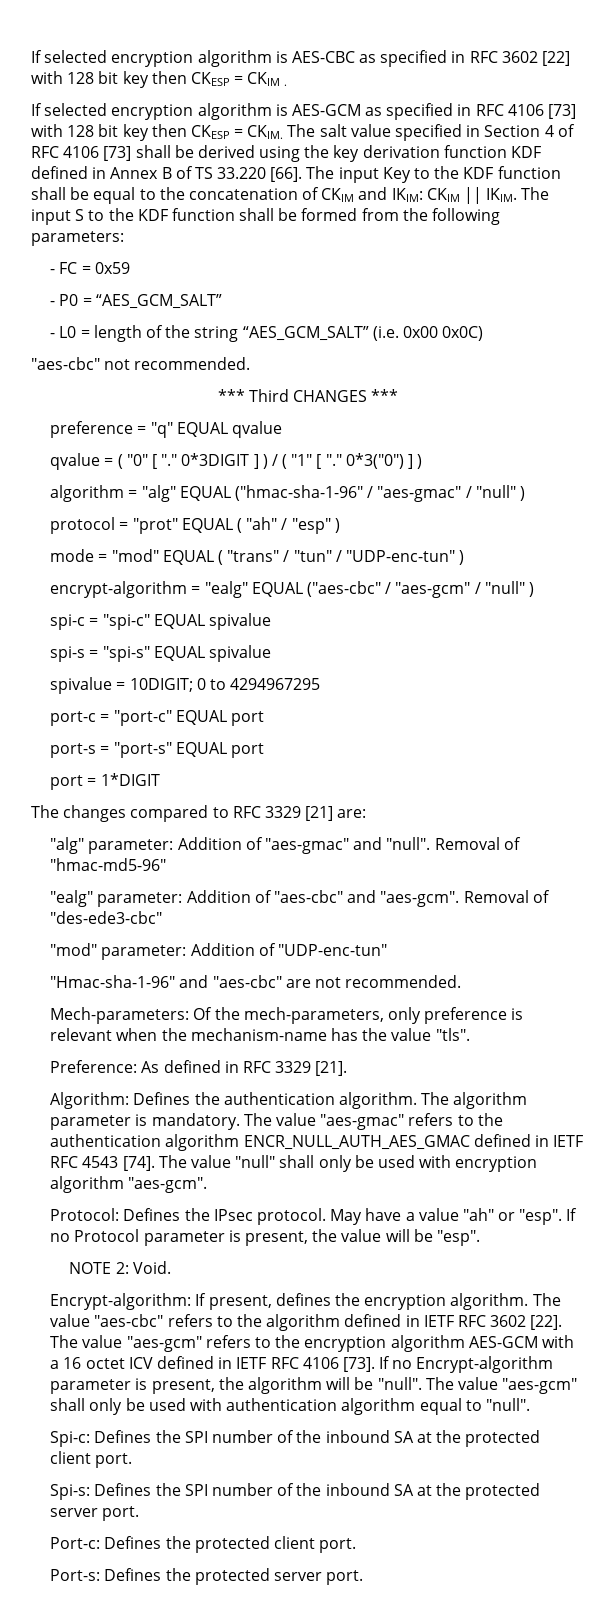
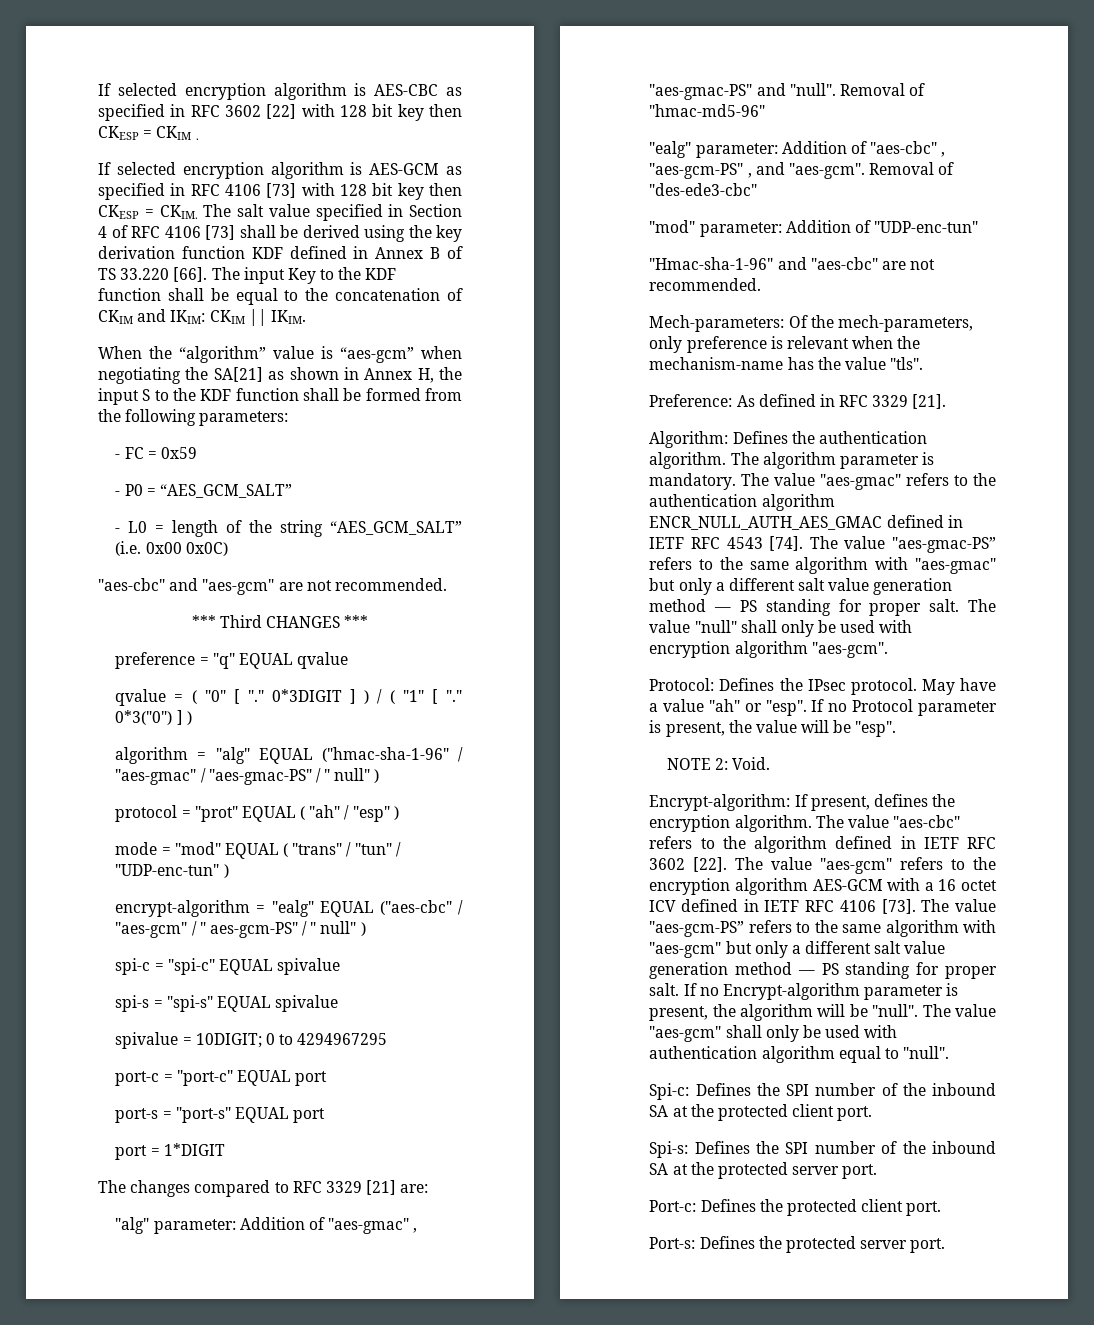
[521,187,550,200] The -> [98,346,462,363] [98,367,462,384] // When the “algorithm” value is “aes-gcm” when negotiating the SA[21] as shown in Annex H, the
(100, 363) none -> [169,578,303,595] and "aes-gcm" are
[475,485,516,498] "null" -> [208,768,371,785] "aes-gmac-PS" / " null"
[484,581,525,594] "null" -> [199,921,357,938] " aes-gcm-PS" / " null"
(349, 846) none -> [413,1228,418,1233] [649,84,753,100] , "aes-gmac-PS"
(343, 896) none -> [941,152,946,157] [649,163,752,179] , "aes-gcm-PS" ,
(231, 1161) none -> [892,537,996,553] [649,557,996,574] [649,578,953,595] [649,599,996,616] [649,620,691,633] "aes-gmac-PS” refers to the same algorithm with "aes-gmac" but only a different salt value generation method — PS standing for proper salt. The value
(375, 1364) none -> [921,899,996,912] [649,920,996,937] [649,941,946,958] [649,962,997,979] [649,983,680,996] The value "aes-gcm-PS” refers to the same algorithm with "aes-gcm" but only a different salt value generation method — PS standing for proper salt.

